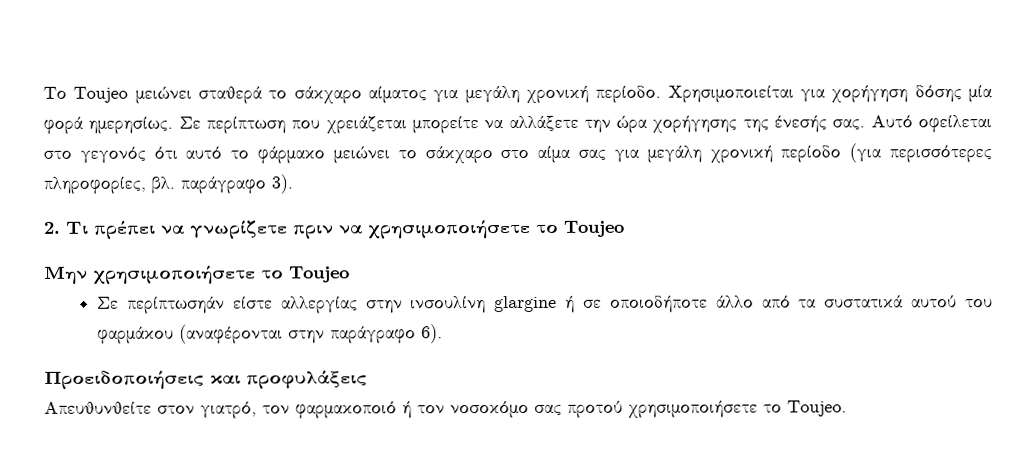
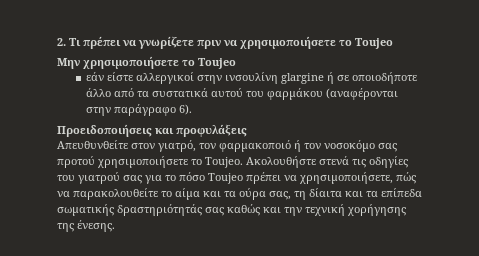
[43,85,993,104] [43,115,992,134] [43,143,993,164] [43,174,293,194] Το Toujeo μειώνει σταθερά το σάκχαρο αίματος για μεγάλη χρονική περίοδο. Χρησιμοποιείται για χορήγηση δόσης μία φορά ημερησίως. Σε περίπτωση που χρειάζεται μπορείτε να αλλάξετε την ώρα χορήγησης της ένεσής σας. Αυτό οφείλεται στο γεγονός ότι αυτό το φάρμακο μειώνει το σάκχαρο στο αίμα σας για μεγάλη χρονική περίοδο (για περισσότερες πληροφορίες, βλ. παράγραφο 3). // -> (57, 42) none
[97,296,358,314] Σε περίπτωσηάν είστε αλλεργίας -> [85,72,194,84] εάν είστε αλλεργικοί
(847, 408) none -> [246,156,408,168] [57,172,416,184] [57,188,422,200] [57,204,406,216] [57,220,115,232] Ακολουθήστε στενά τις οδηγίες του γιατρού σας για το πόσο Toujeo πρέπει να χρησιμοποιήσετε, πώς να παρακολουθείτε το αίμα και τα ούρα σας, τη δίαιτα και τα επίπεδα σωματικής δραστηριότητάς σας καθώς και την τεχνική χορήγησης της ένεσης.

